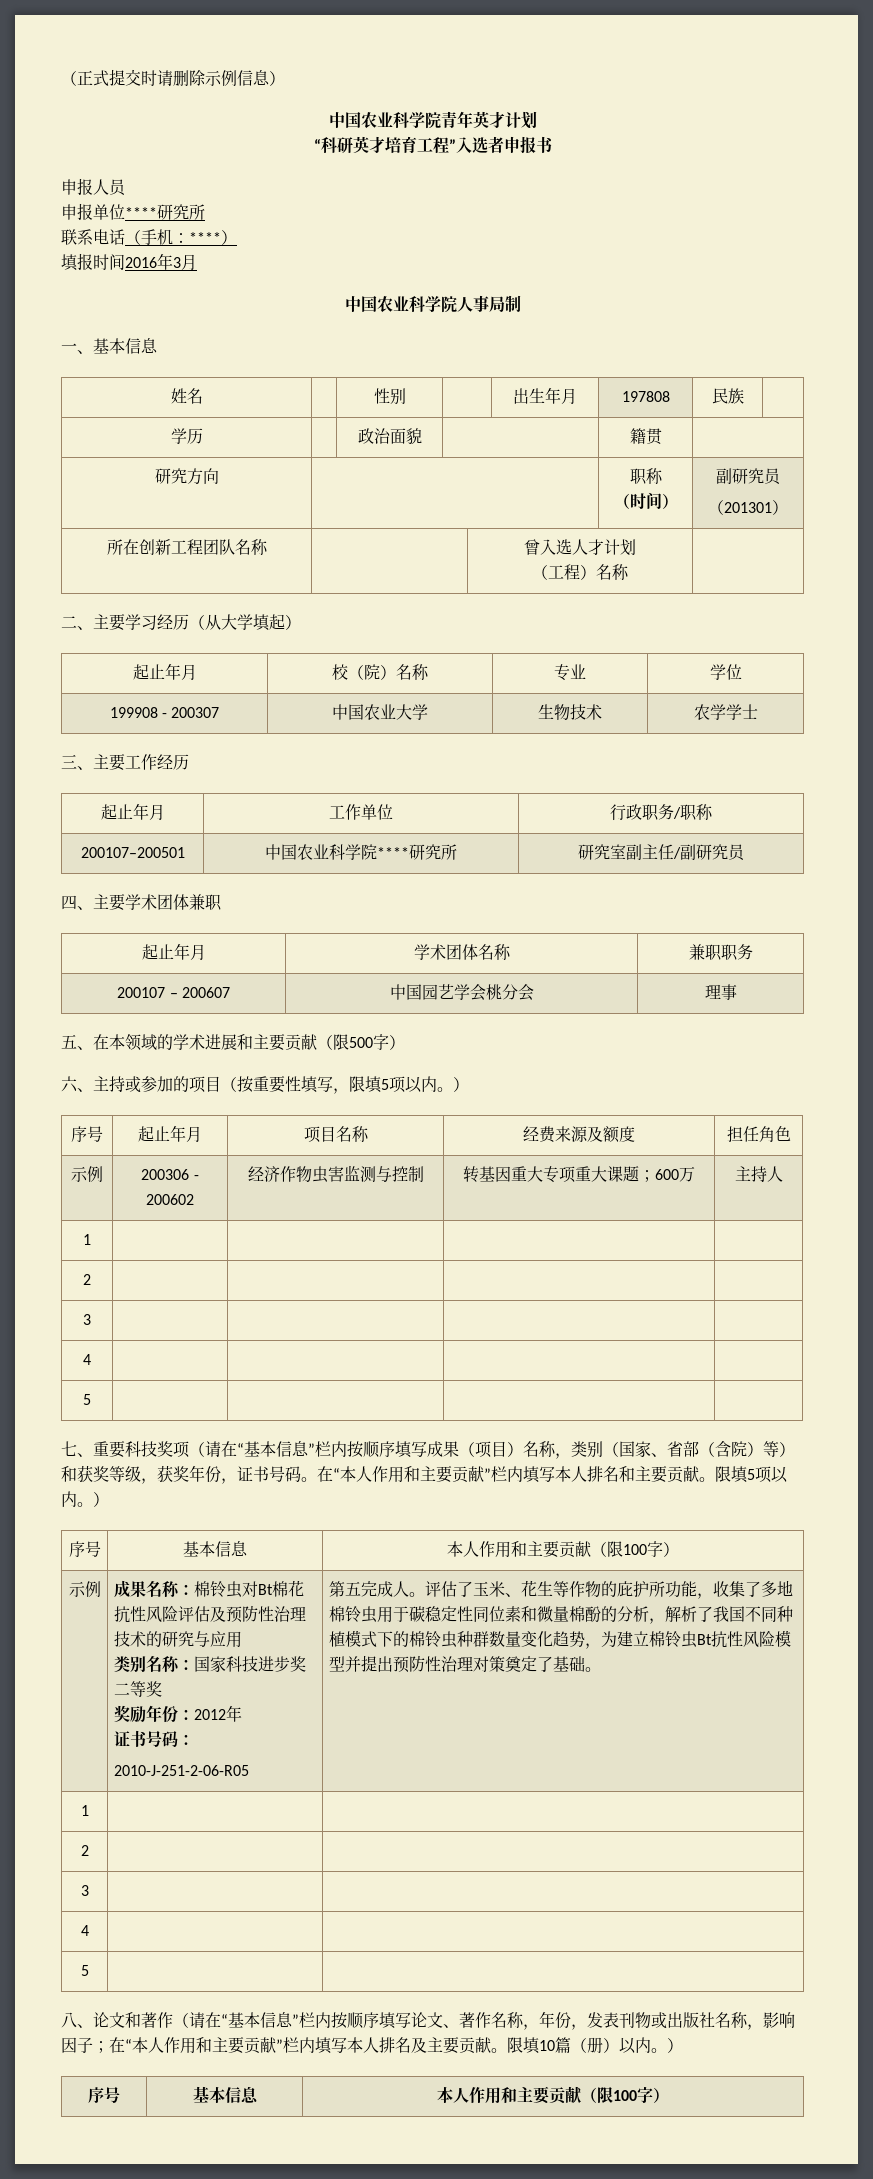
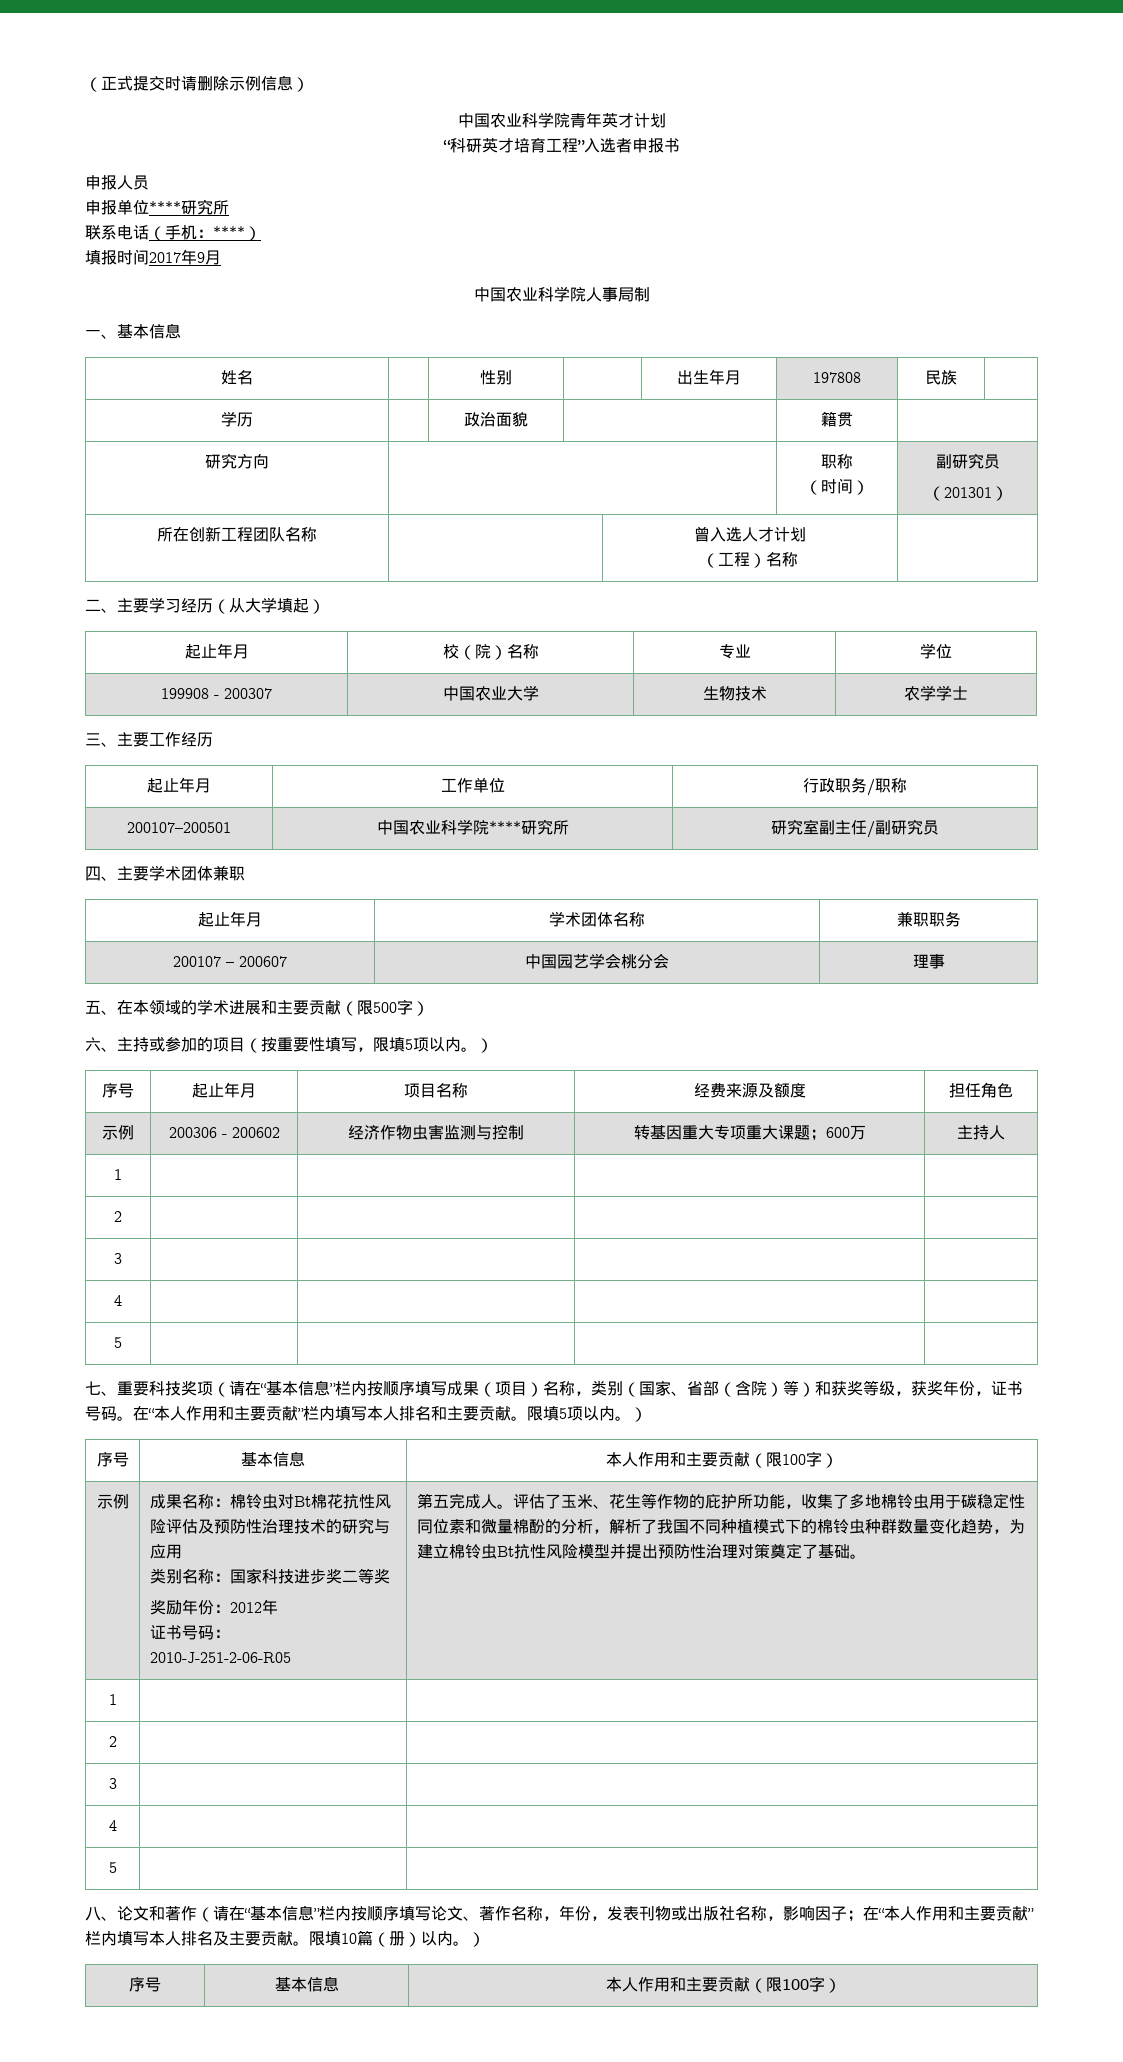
[125,253,181,270] 2016年3 -> [149,249,205,265] 2017年9

